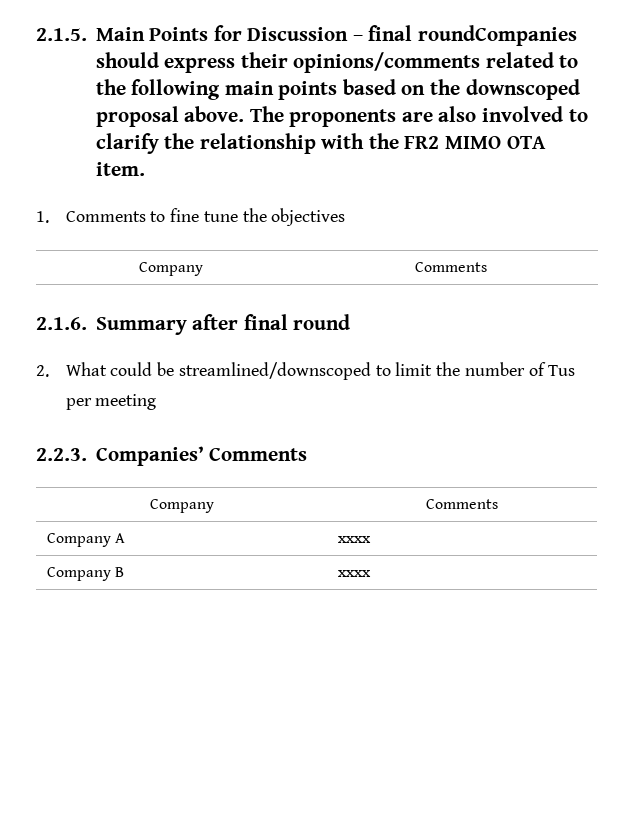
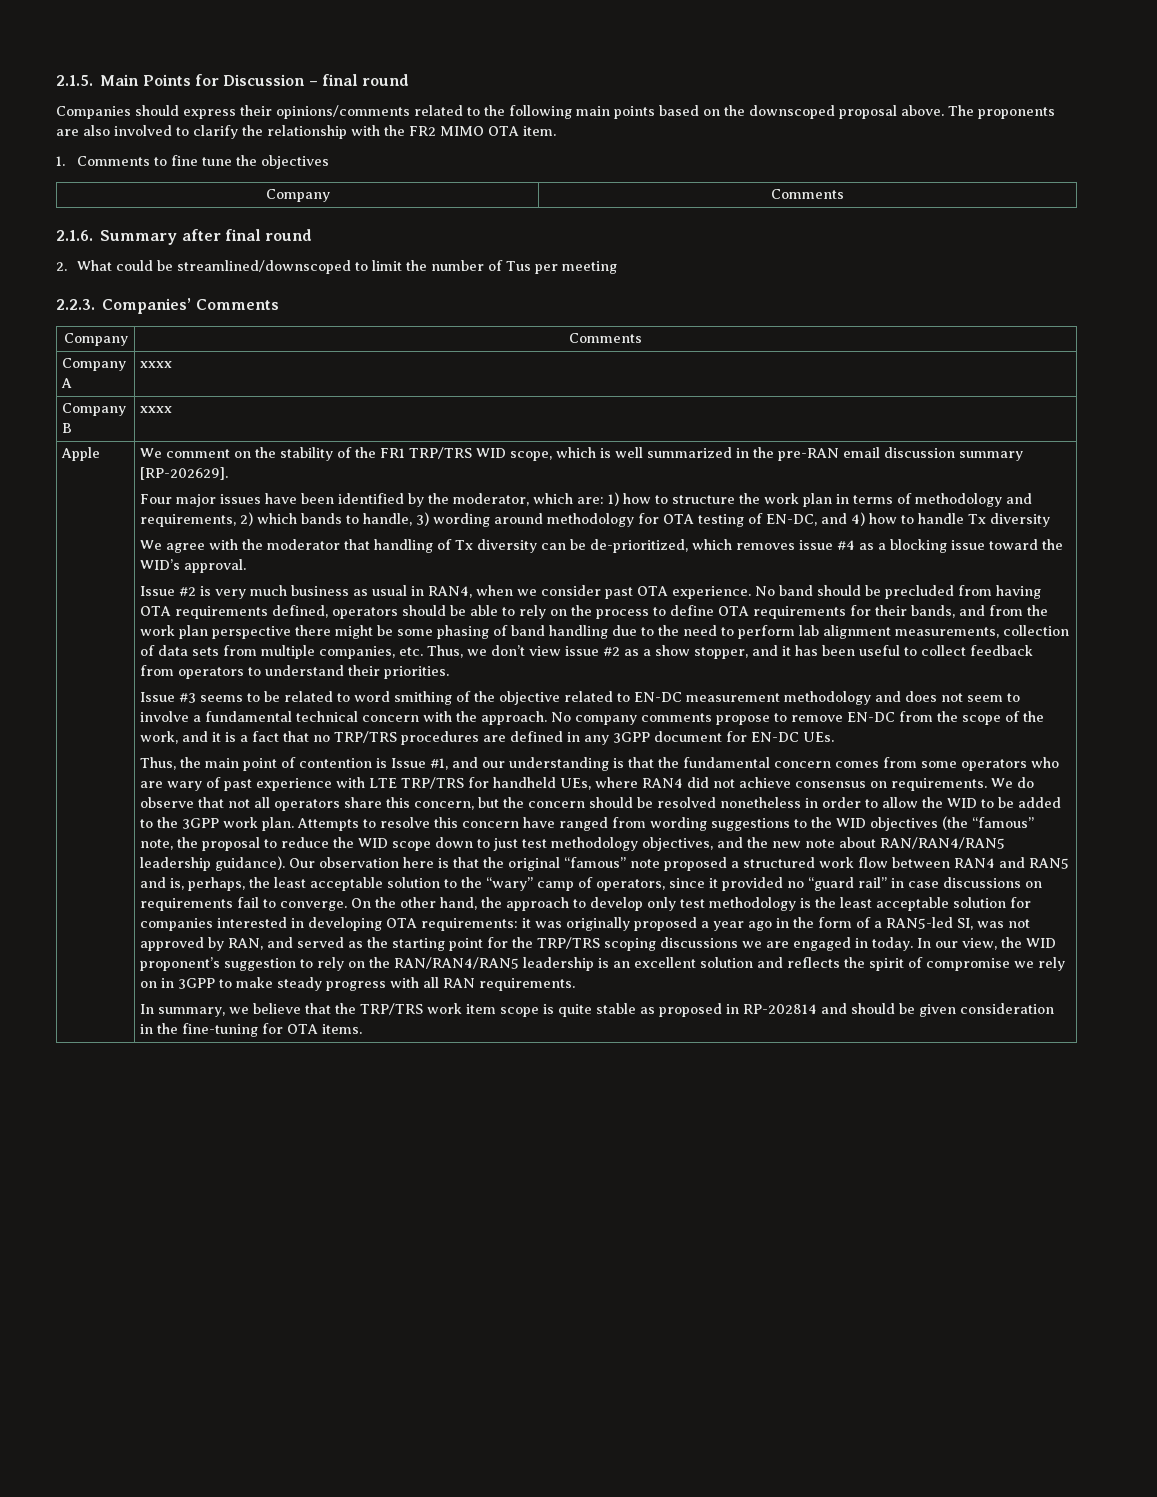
[417,25,577,46] roundCompanies -> [362,74,410,86] [56,106,131,119] round // Companies
(371, 573) none -> [61,447,101,461] [140,447,1024,461] [140,467,229,480] [140,492,1033,507] [140,512,1051,527] [140,539,1064,553] [140,559,247,573] [140,585,1042,599] [140,605,1049,619] [140,625,1070,639] [140,645,1034,659] [140,665,450,679] [140,691,1021,705] [140,711,1045,725] [140,731,835,745] [140,757,1060,771] [140,777,1035,791] [140,797,1062,811] [140,816,1035,831] [140,837,1006,851] [140,856,1070,871] [140,877,1043,891] [140,897,1032,911] [140,917,1031,931] [140,937,1057,951] [140,957,1066,971] [140,977,576,991] [140,1003,1055,1017] [140,1023,363,1037] // Apple | We comment on the stability of the FR1 TRP/TRS WID scope, which is well summarized in the pre-RAN email discussion summary [RP-202629]. // Four major issues have been identified by the moderator, which are: 1) how to structure the work plan in terms of methodology and requirements, 2) which bands to handle, 3) wording around methodology for OTA testing of EN-DC, and 4) how to handle Tx diversity // We agree with the moderator that handling of Tx diversity can be de-prioritized, which removes issue #4 as a blocking issue toward the WID’s approval. // Issue #2 is very much business as usual in RAN4, when we consider past OTA experience. No band should be precluded from having OTA requirements defined, operators should be able to rely on the process to define OTA requirements for their bands, and from the work plan perspective there might be some phasing of band handling due to the need to perform lab alignment measurements, collection of data sets from multiple companies, etc. Thus, we don’t view issue #2 as a show stopper, and it has been useful to collect feedback from operators to understand their priorities. // Issue #3 seems to be related to word smithing of the objective related to EN-DC measurement methodology and does not seem to involve a fundamental technical concern with the approach. No company comments propose to remove EN-DC from the scope of the work, and it is a fact that no TRP/TRS procedures are defined in any 3GPP document for EN-DC UEs. // Thus, the main point of contention is Issue #1, and our understanding is that the fundamental concern comes from some operators who are wary of past experience with LTE TRP/TRS for handheld UEs, where RAN4 did not achieve consensus on requirements. We do observe that not all operators share this concern, but the concern should be resolved nonetheless in order to allow the WID to be added to the 3GPP work plan. Attempts to resolve this concern have ranged from wording suggestions to the WID objectives (the “famous” note, the proposal to reduce the WID scope down to just test methodology objectives, and the new note about RAN/RAN4/RAN5 leadership guidance). Our observation here is that the original “famous” note proposed a structured work flow between RAN4 and RAN5 and is, perhaps, the least acceptable solution to the “wary” camp of operators, since it provided no “guard rail” in case discussions on requirements fail to converge. On the other hand, the approach to develop only test methodology is the least acceptable solution for companies interested in developing OTA requirements: it was originally proposed a year ago in the form of a RAN5-led SI, was not approved by RAN, and served as the starting point for the TRP/TRS scoping discussions we are engaged in today. In our view, the WID proponent’s suggestion to rely on the RAN/RAN4/RAN5 leadership is an excellent solution and reflects the spirit of compromise we rely on in 3GPP to make steady progress with all RAN requirements. // In summary, we believe that the TRP/TRS work item scope is quite stable as proposed in RP-202814 and should be given consideration in the fine-tuning for OTA items.

